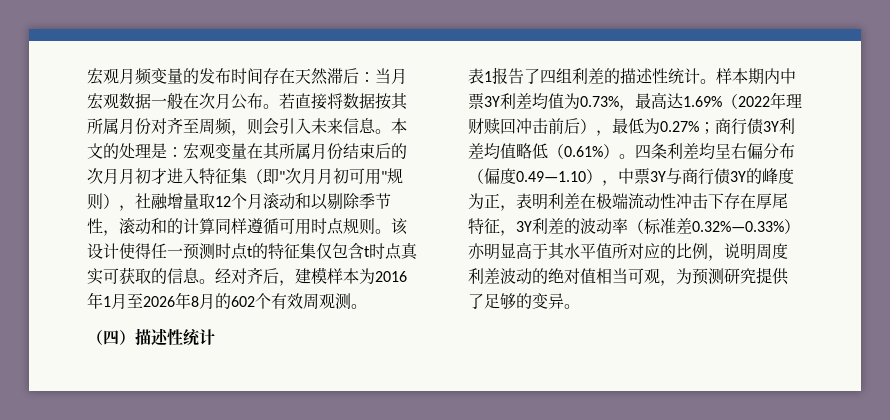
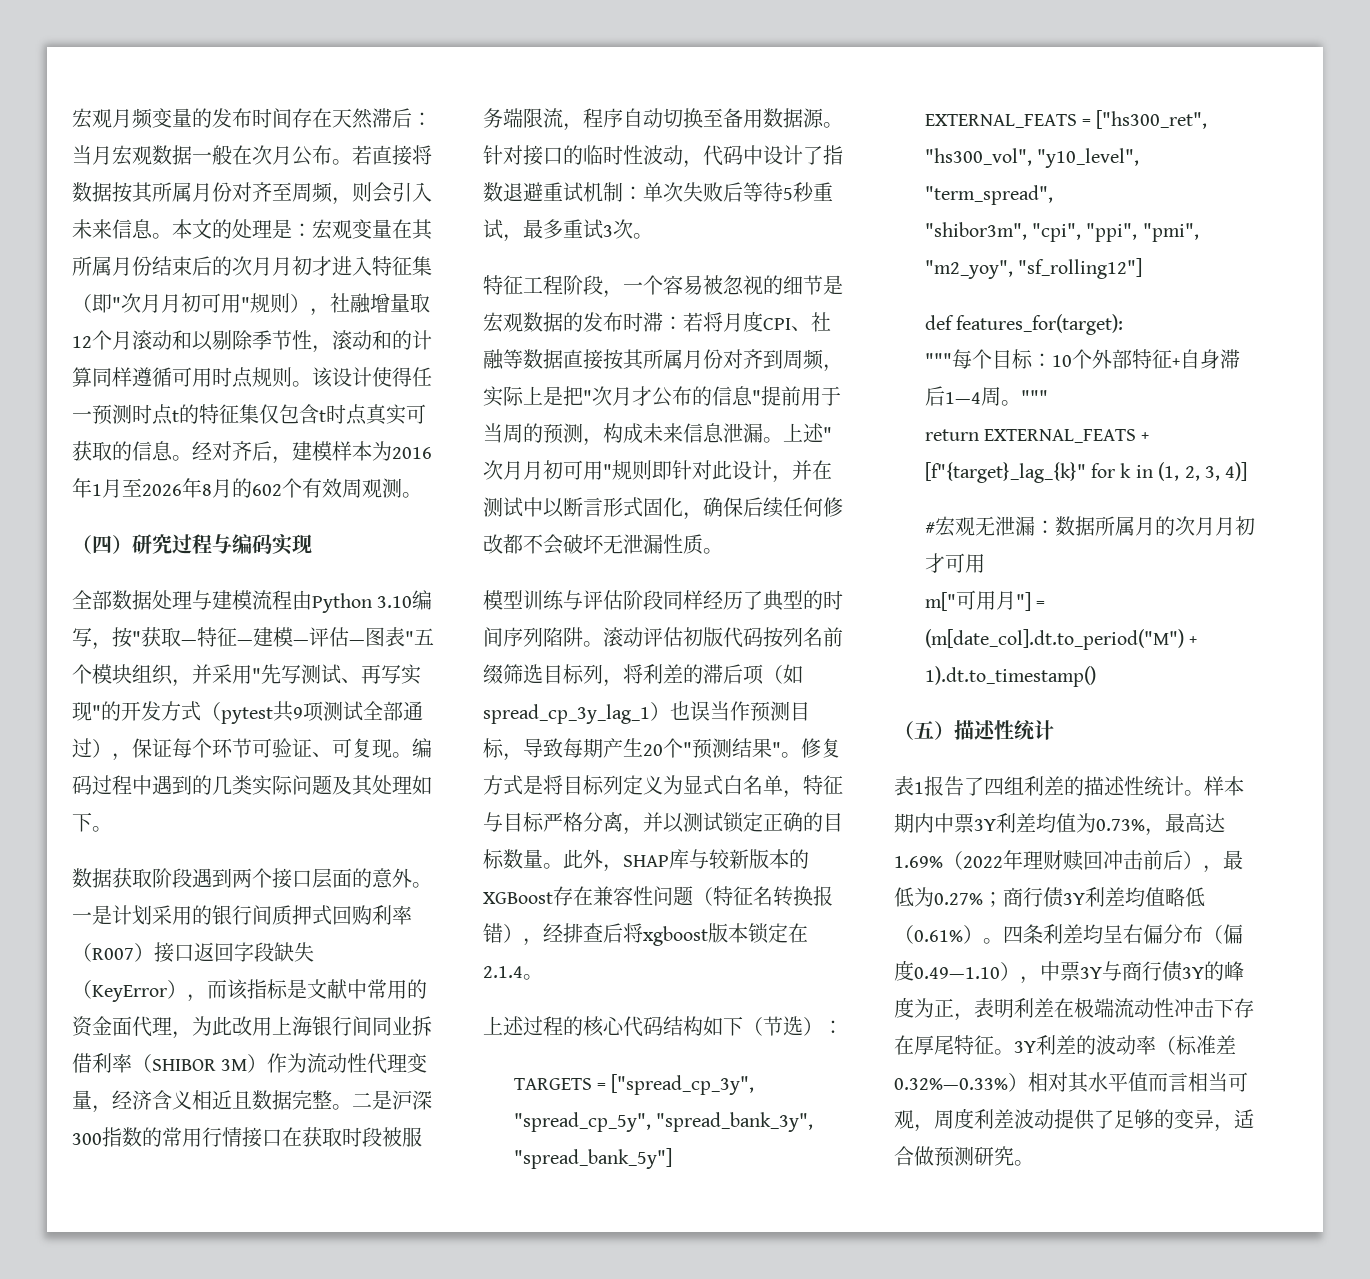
(135, 337) none -> [132,534,312,555] [72,590,433,613] [72,627,434,650] [72,664,421,687] [72,701,423,724] [72,738,432,761] [72,775,432,796] [72,812,112,832] [72,868,432,889] [72,905,412,925] [72,942,314,963] [72,979,427,1002] [72,1016,432,1039] [72,1053,428,1074] [72,1090,432,1113] [72,1127,422,1148] [483,108,843,131] [483,145,843,168] [483,182,833,202] [483,219,653,242] [483,275,843,298] [483,311,831,333] [483,349,843,372] [483,386,841,407] [483,423,832,446] [483,460,832,483] [483,497,843,520] [483,534,723,555] [483,590,843,611] [483,627,843,648] [483,664,803,687] [483,701,810,724] [483,738,841,761] [483,775,843,798] [483,812,843,835] [483,849,809,872] [483,886,833,907] [483,923,808,946] [483,966,543,980] [483,1016,843,1037] [513,1074,755,1095] [513,1112,813,1132] [513,1148,672,1169] [924,110,1208,129] [924,148,1139,168] [924,185,1053,205] [924,222,1199,242] [924,258,1142,279] [924,314,1123,335] [924,349,1240,369] [924,386,1048,406] [924,429,1150,443] [924,462,1248,483] [924,516,1255,537] [924,553,985,573] [924,590,1045,611] [924,629,1197,650] [924,666,1096,687] [894,721,954,740] 研究过程与编码实现 // 全部数据处理与建模流程由Python 3.10编写，按"获取—特征—建模—评估—图表"五个模块组织，并采用"先写测试、再写实现"的开发方式（pytest共9项测试全部通过），保证每个环节可验证、可复现。编码过程中遇到的几类实际问题及其处理如下。 // 数据获取阶段遇到两个接口层面的意外。一是计划采用的银行间质押式回购利率（R007）接口返回字段缺失（KeyError），而该指标是文献中常用的资金面代理，为此改用上海银行间同业拆借利率（SHIBOR 3M）作为流动性代理变量，经济含义相近且数据完整。二是沪深300指数的常用行情接口在获取时段被服务端限流，程序自动切换至备用数据源。针对接口的临时性波动，代码中设计了指数退避重试机制：单次失败后等待5秒重试，最多重试3次。 // 特征工程阶段，一个容易被忽视的细节是宏观数据的发布时滞：若将月度CPI、社融等数据直接按其所属月份对齐到周频，实际上是把"次月才公布的信息"提前用于当周的预测，构成未来信息泄漏。上述"次月月初可用"规则即针对此设计，并在测试中以断言形式固化，确保后续任何修改都不会破坏无泄漏性质。 // 模型训练与评估阶段同样经历了典型的时间序列陷阱。滚动评估初版代码按列名前缀筛选目标列，将利差的滞后项（如spread_cp_3y_lag_1）也误当作预测目标，导致每期产生20个"预测结果"。修复方式是将目标列定义为显式白名单，特征与目标严格分离，并以测试锁定正确的目标数量。此外，SHAP库与较新版本的XGBoost存在兼容性问题（特征名转换报错），经排查后将xgboost版本锁定在2.1.4。 // 上述过程的核心代码结构如下（节选）： // TARGETS = ["spread_cp_3y", "spread_cp_5y", "spread_bank_3y", "spread_bank_5y"] // EXTERNAL_FEATS = ["hs300_ret", "hs300_vol", "y10_level", "term_spread", // "shibor3m", "cpi", "ppi", "pmi", "m2_yoy", "sf_rolling12"] // def features_for(target): // """每个目标：10个外部特征+自身滞后1—4周。""" // return EXTERNAL_FEATS + [f"{target}_lag_{k}" for k in (1, 2, 3, 4)] // #宏观无泄漏：数据所属月的次月月初才可用 // m["可用月"] = (m[date_col].dt.to_period("M") + 1).dt.to_timestamp() // （五）
[500,230,516,236] ， -> [994,1049,1014,1055] 。
[468,242,788,261] [468,267,789,286] [468,293,564,310] 亦明显高于其水平值所对应的比例，说明周度利差波动的绝对值相当可观，为预测研究提供了足够的变异 -> [1028,1072,1248,1093] [894,1108,1254,1132] [894,1146,1014,1167] 相对其水平值而言相当可观，周度利差波动提供了足够的变异，适合做预测研究

